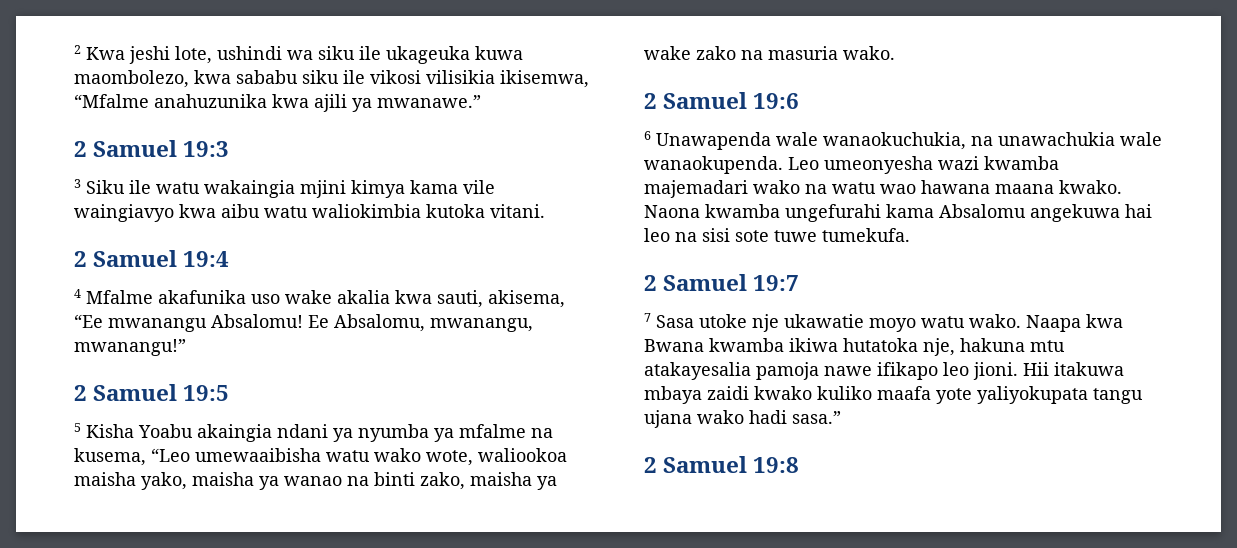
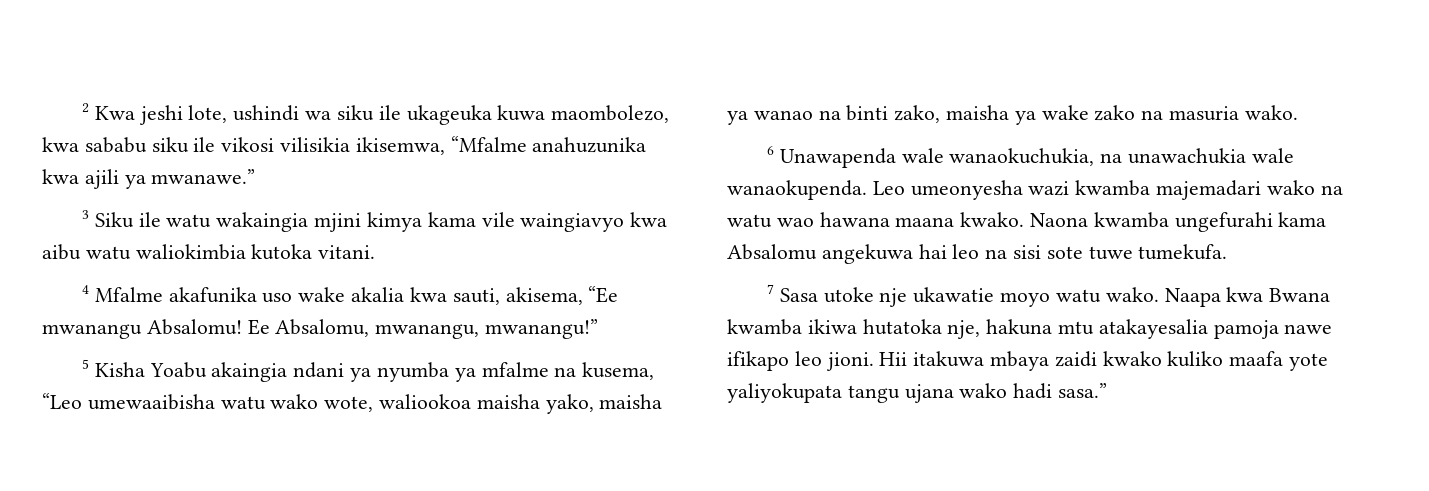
[74,140,230,157] // 2 Samuel 19:3 -> (256, 176) none
[74,250,230,267] // 2 Samuel 19:4 -> (376, 252) none
[74,384,230,401] // 2 Samuel 19:5 -> (599, 329) none
[644,92,800,109] // 2 Samuel 19:6 -> (1298, 112) none
[644,274,800,291] // 2 Samuel 19:7 -> (1228, 252) none
[644,456,800,473] // 2 Samuel 19:8 -> (1108, 390) none

